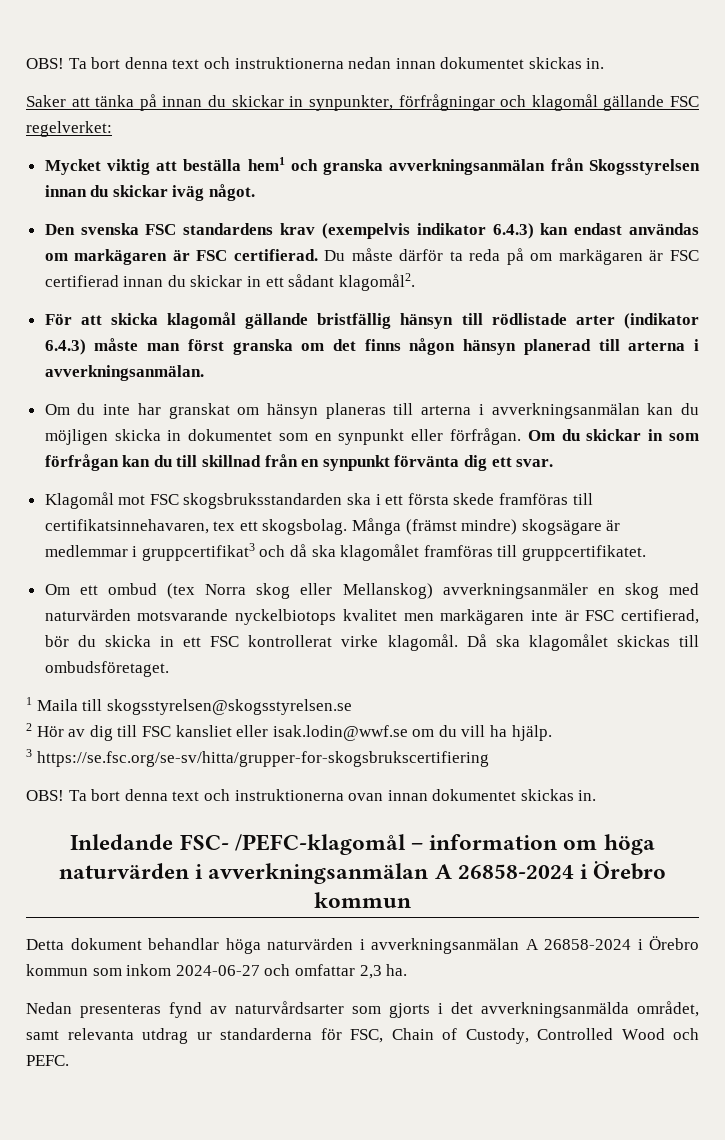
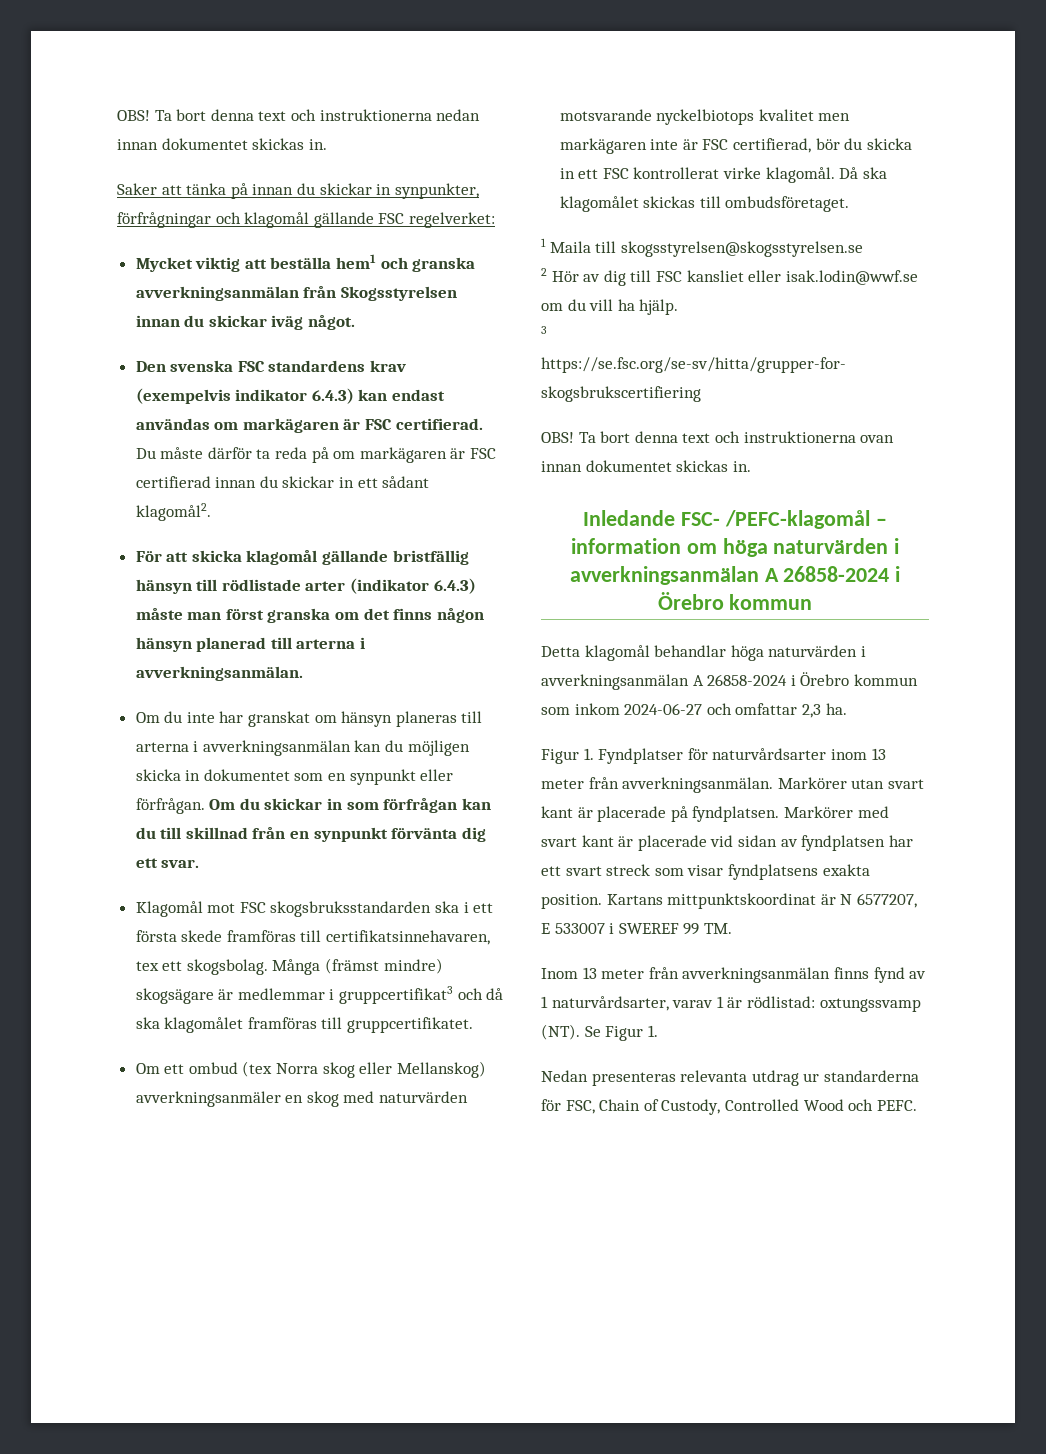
[70,938,142,950] dokument -> [584,645,650,661] klagomål
[26,1001,699,1018] [26,1030,59,1040] Nedan presenteras fynd av naturvårdsarter som gjorts i det avverkningsanmälda området, samt -> [541,748,886,764] [541,777,924,793] [541,806,889,822] [541,835,913,851] [541,864,870,880] [541,893,917,909] [541,923,732,935] [541,967,927,983] [541,996,921,1012] [541,1024,658,1041] [541,1070,676,1086] Figur 1. Fyndplatser för naturvårdsarter inom 13 meter från avverkningsanmälan. Markörer utan svart kant är placerade på fyndplatsen. Markörer med svart kant är placerade vid sidan av fyndplatsen har ett svart streck som visar fyndplatsens exakta position. Kartans mittpunktskoordinat är N 6577207, E 533007 i SWEREF 99 TM. // Inom 13 meter från avverkningsanmälan finns fynd av 1 naturvårdsarter, varav 1 är rödlistad: oxtungssvamp (NT). Se Figur 1. // Nedan presenteras

